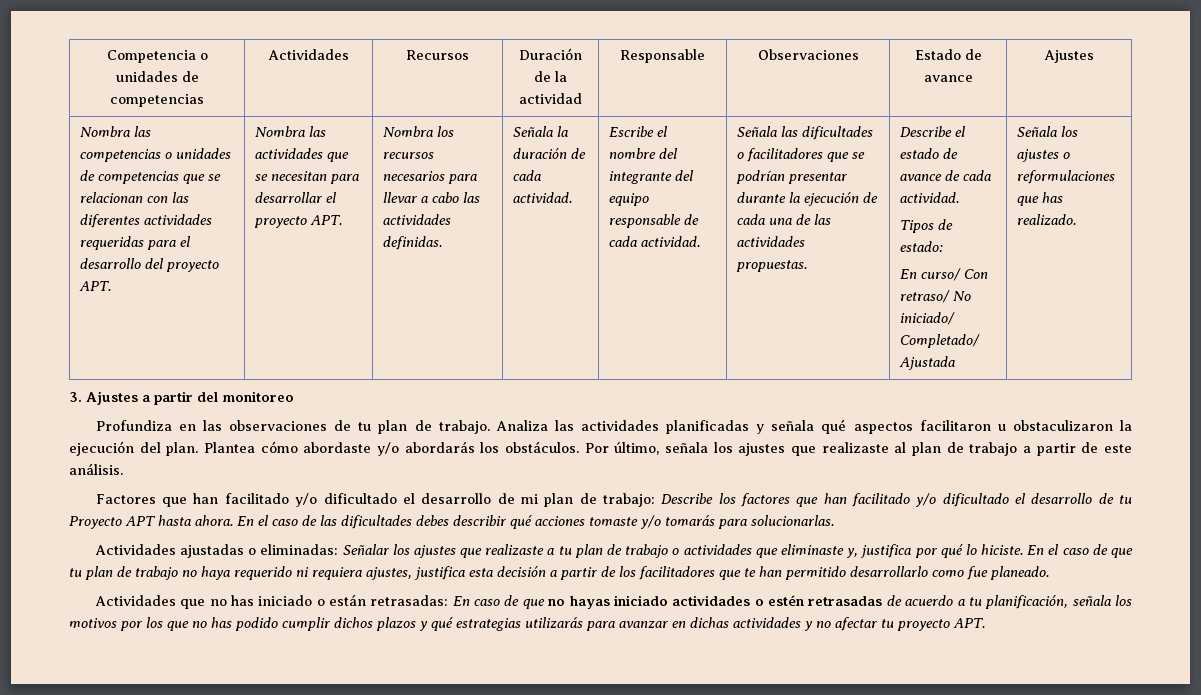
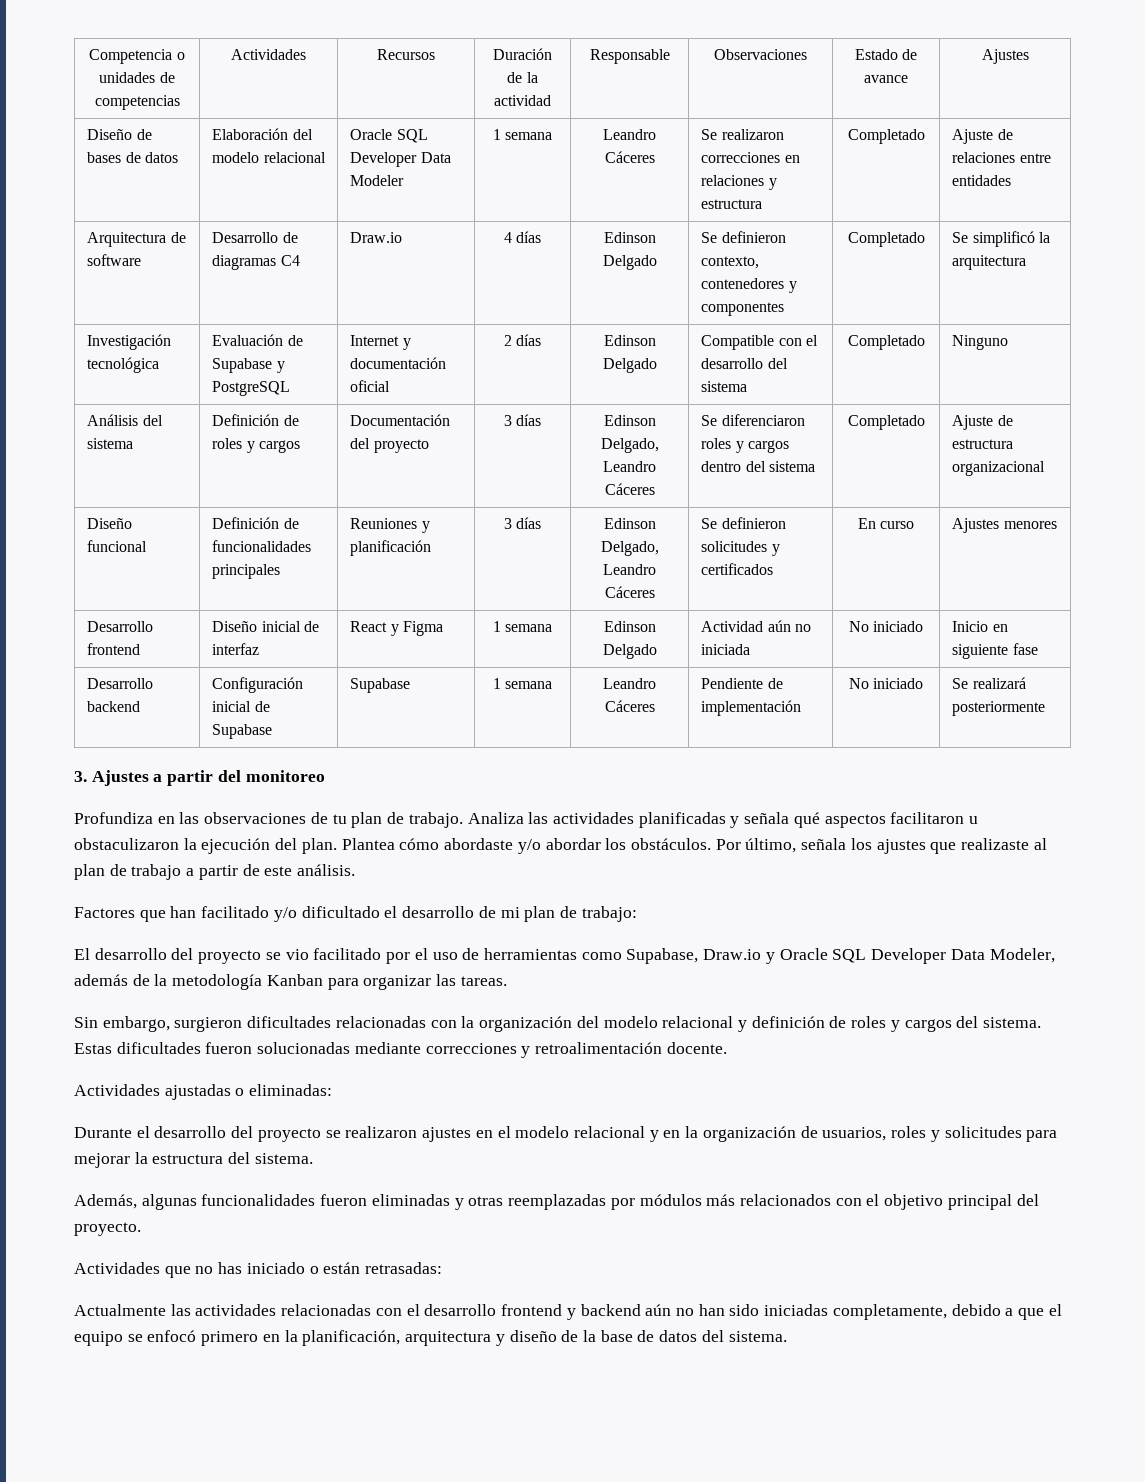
[80,126,152,137] [80,148,232,162] [80,170,222,184] [80,192,190,203] [80,214,213,228] [80,236,192,250] [80,258,220,272] [79,281,112,291] [255,126,327,137] [255,148,350,162] [255,171,360,184] [255,192,338,203] [254,215,343,228] [383,126,455,137] [383,152,435,159] [383,171,478,184] [383,192,481,203] [383,214,452,225] [383,236,443,250] [513,126,569,137] [513,148,587,159] [513,170,542,181] [513,192,573,203] [609,126,669,137] [609,148,679,159] [609,170,695,184] [609,193,650,206] [609,214,700,228] [609,236,701,247] [737,126,874,140] [737,148,866,162] [736,170,849,184] [737,192,879,206] [737,214,832,225] [737,236,806,247] [736,260,808,272] [900,126,967,137] [900,148,959,159] [900,170,992,181] [900,192,960,203] [900,219,954,233] [900,241,944,252] [900,268,989,281] [900,290,972,303] [900,312,956,325] [900,334,981,348] [899,356,956,370] [1017,126,1079,137] [1017,149,1071,162] [1017,170,1116,184] [1017,192,1064,206] [1017,214,1077,225] Nombra las competencias o unidades de competencias que se relacionan con las diferentes actividades requeridas para el desarrollo del proyecto APT. | Nombra las actividades que se necesitan para desarrollar el proyecto APT. | Nombra los recursos necesarios para llevar a cabo las actividades definidas. | Señala la duración de cada actividad. | Escribe el nombre del integrante del equipo responsable de cada actividad. | Señala las dificultades o facilitadores que se podrían presentar durante la ejecución de cada una de las actividades propuestas. | Describe el estado de avance de cada actividad. // Tipos de estado: // En curso/ Con retraso/ No iniciado/ Completado/ Ajustada | Señala los ajustes o reformulaciones que has realizado. -> [87,129,152,140] [87,152,178,163] [212,128,313,140] [212,152,326,163] [350,129,428,143] [350,152,451,167] [350,175,405,186] [492,129,553,140] [603,129,656,140] [604,151,655,163] [701,129,784,140] [701,152,800,163] [701,175,777,190] [701,199,763,209] [847,129,925,144] [952,129,1013,144] [952,152,1051,163] [952,175,1012,186] [87,232,186,247] [87,254,142,266] [212,232,298,243] [212,255,300,270] [350,232,403,243] [503,231,542,243] [603,232,656,243] [602,255,657,270] [701,231,786,243] [701,256,760,269] [701,278,797,293] [701,302,785,316] [847,232,925,247] [952,231,1050,247] [952,255,1027,270] [87,334,172,350] [87,357,160,373] [212,334,303,346] [212,358,285,373] [212,381,291,396] [350,335,411,350] [350,357,447,369] [350,380,391,392] [503,334,542,346] [603,335,656,346] [602,358,657,373] [701,335,818,350] [701,358,788,369] [701,381,748,392] [847,335,925,350] [952,335,1009,350] [87,414,163,426] [87,438,134,449] [212,414,299,426] [212,438,300,453] [350,414,451,426] [350,438,429,453] [503,414,542,426] [603,415,656,426] [600,438,659,453] [603,461,656,472] [604,483,655,495] [701,414,805,426] [701,438,789,453] [701,461,815,472] [847,415,925,430] [952,415,1013,430] [952,439,1014,449] [952,461,1046,476] [87,518,133,529] [87,540,148,552] [212,517,299,529] [212,540,312,552] [212,564,281,579] [350,518,430,533] [350,540,432,556] [503,517,542,529] [603,518,656,529] [600,541,659,556] [603,564,656,575] [604,586,655,598] [701,517,786,529] [701,541,780,556] [701,563,774,575] [857,518,915,529] [952,518,1057,533] [87,621,154,632] [87,643,141,655] [212,621,319,632] [212,643,260,655] [350,621,443,636] [492,621,553,632] [603,621,656,632] [602,644,657,659] [701,620,811,632] [701,644,751,655] [848,621,924,632] [952,621,1008,632] [952,643,1038,659] [87,678,154,689] [87,701,141,712] [212,677,304,693] [212,701,270,712] [212,724,273,739] [350,678,411,693] [492,678,553,689] [603,678,656,689] [604,700,655,712] [701,678,783,689] [701,700,802,716] [848,678,924,689] [952,677,1026,689] [952,701,1046,716] Diseño de bases de datos | Elaboración del modelo relacional | Oracle SQL Developer Data Modeler | 1 semana | Leandro Cáceres | Se realizaron correcciones en relaciones y estructura | Completado | Ajuste de relaciones entre entidades // Arquitectura de software | Desarrollo de diagramas C4 | Draw.io | 4 días | Edinson Delgado | Se definieron contexto, contenedores y componentes | Completado | Se simplificó la arquitectura // Investigación tecnológica | Evaluación de Supabase y PostgreSQL | Internet y documentación oficial | 2 días | Edinson Delgado | Compatible con el desarrollo del sistema | Completado | Ninguno // Análisis del sistema | Definición de roles y cargos | Documentación del proyecto | 3 días | Edinson Delgado, Leandro Cáceres | Se diferenciaron roles y cargos dentro del sistema | Completado | Ajuste de estructura organizacional // Diseño funcional | Definición de funcionalidades principales | Reuniones y planificación | 3 días | Edinson Delgado, Leandro Cáceres | Se definieron solicitudes y certificados | En curso | Ajustes menores // Desarrollo frontend | Diseño inicial de interfaz | React y Figma | 1 semana | Edinson Delgado | Actividad aún no iniciada | No iniciado | Inicio en siguiente fase // Desarrollo backend | Configuración inicial de Supabase | Supabase | 1 semana | Leandro Cáceres | Pendiente de implementación | No iniciado | Se realizará posteriormente
[404,441,475,453] abordarás -> [545,838,601,850] abordar
[661,493,1132,507] [69,515,834,529] [94,544,1134,558] [69,566,1049,580] Describe los factores que han facilitado y/o dificultado el desarrollo de tu Proyecto APT hasta ahora. En el caso de las dificultades debes describir qué acciones tomaste y/o tomarás para solucionarlas. // Actividades ajustadas o eliminadas: Señalar los ajustes que realizaste a tu plan de trabajo o actividades que eliminaste y, justifica por qué lo hiciste. En el caso de que tu plan de trabajo no haya requerido ni requiera ajustes, justifica esta decisión a partir de los facilitadores que te han permitido desarrollarlo como fue planeado. -> [74,948,1055,964] [74,974,507,990] [74,1016,1042,1032] [74,1042,727,1058] [74,1084,333,1100] [74,1126,1058,1142] [74,1152,313,1168] [74,1194,1039,1210] [74,1222,141,1236] // El desarrollo del proyecto se vio facilitado por el uso de herramientas como Supabase, Draw.io y Oracle SQL Developer Data Modeler, además de la metodología Kanban para organizar las tareas. // Sin embargo, surgieron dificultades relacionadas con la organización del modelo relacional y definición de roles y cargos del sistema. Estas dificultades fueron solucionadas mediante correcciones y retroalimentación docente. // Actividades ajustadas o eliminadas: // Durante el desarrollo del proyecto se realizaron ajustes en el modelo relacional y en la organización de usuarios, roles y solicitudes para mejorar la estructura del sistema. // Además, algunas funcionalidades fueron eliminadas y otras reemplazadas por módulos más relacionados con el objetivo principal del proyecto.
[452,595,1132,609] [69,617,985,631] En caso de que no hayas iniciado actividades o estén retrasadas de acuerdo a tu planificación, señala los motivos por los que no has podido cumplir dichos plazos y qué estrategias utilizarás para avanzar en dichas actividades y no afectar tu proyecto APT. -> [74,1304,1062,1320] [74,1330,787,1346] // Actualmente las actividades relacionadas con el desarrollo frontend y backend aún no han sido iniciadas completamente, debido a que el equipo se enfocó primero en la planificación, arquitectura y diseño de la base de datos del sistema.

